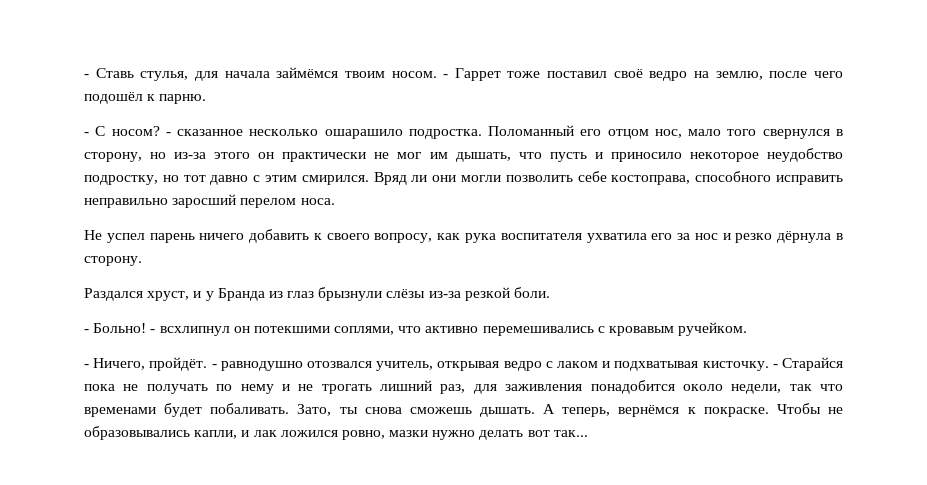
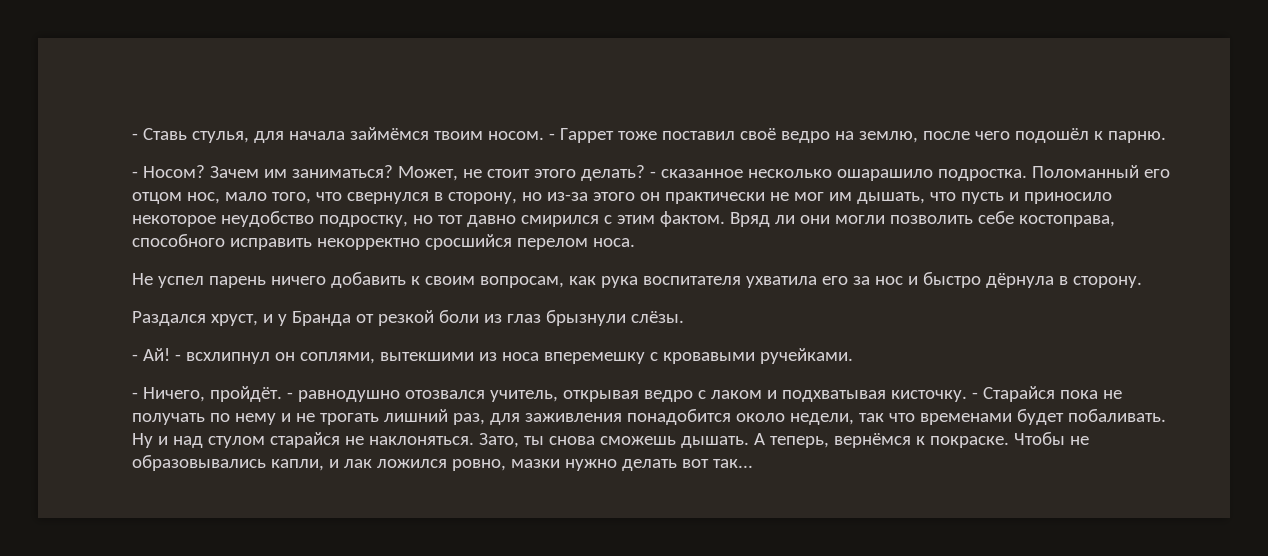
[95,126,160,136] С носом? -> [142,165,645,181] Носом? Зачем им заниматься? Может, не стоит этого делать?
[727,129,757,136] того -> [271,192,342,204] того, что
(249, 180) none -> [520,215,599,227] смирился
[301,175,369,185] смирился. -> [659,211,725,227] фактом.
[84,194,237,208] неправильно заросший -> [316,234,512,250] некорректно сросшийся
[326,233,433,243] своего вопросу, -> [424,276,564,288] своим вопросам,
[735,233,773,243] резко -> [922,272,981,288] быстро
[268,287,551,301] [84,323,147,333] из глаз брызнули слёзы из-за резкой боли. // - Больно! -> [355,310,684,326] [132,348,170,361] от резкой боли из глаз брызнули слёзы. // - Ай!
[253,322,748,336] потекшими соплями, что активно перемешивались с кровавым ручейком. -> [299,348,853,364] соплями, вытекшими из носа вперемешку с кровавыми ручейками.
(290, 408) none -> [132,432,474,448] Ну и над стулом старайся не наклоняться.

